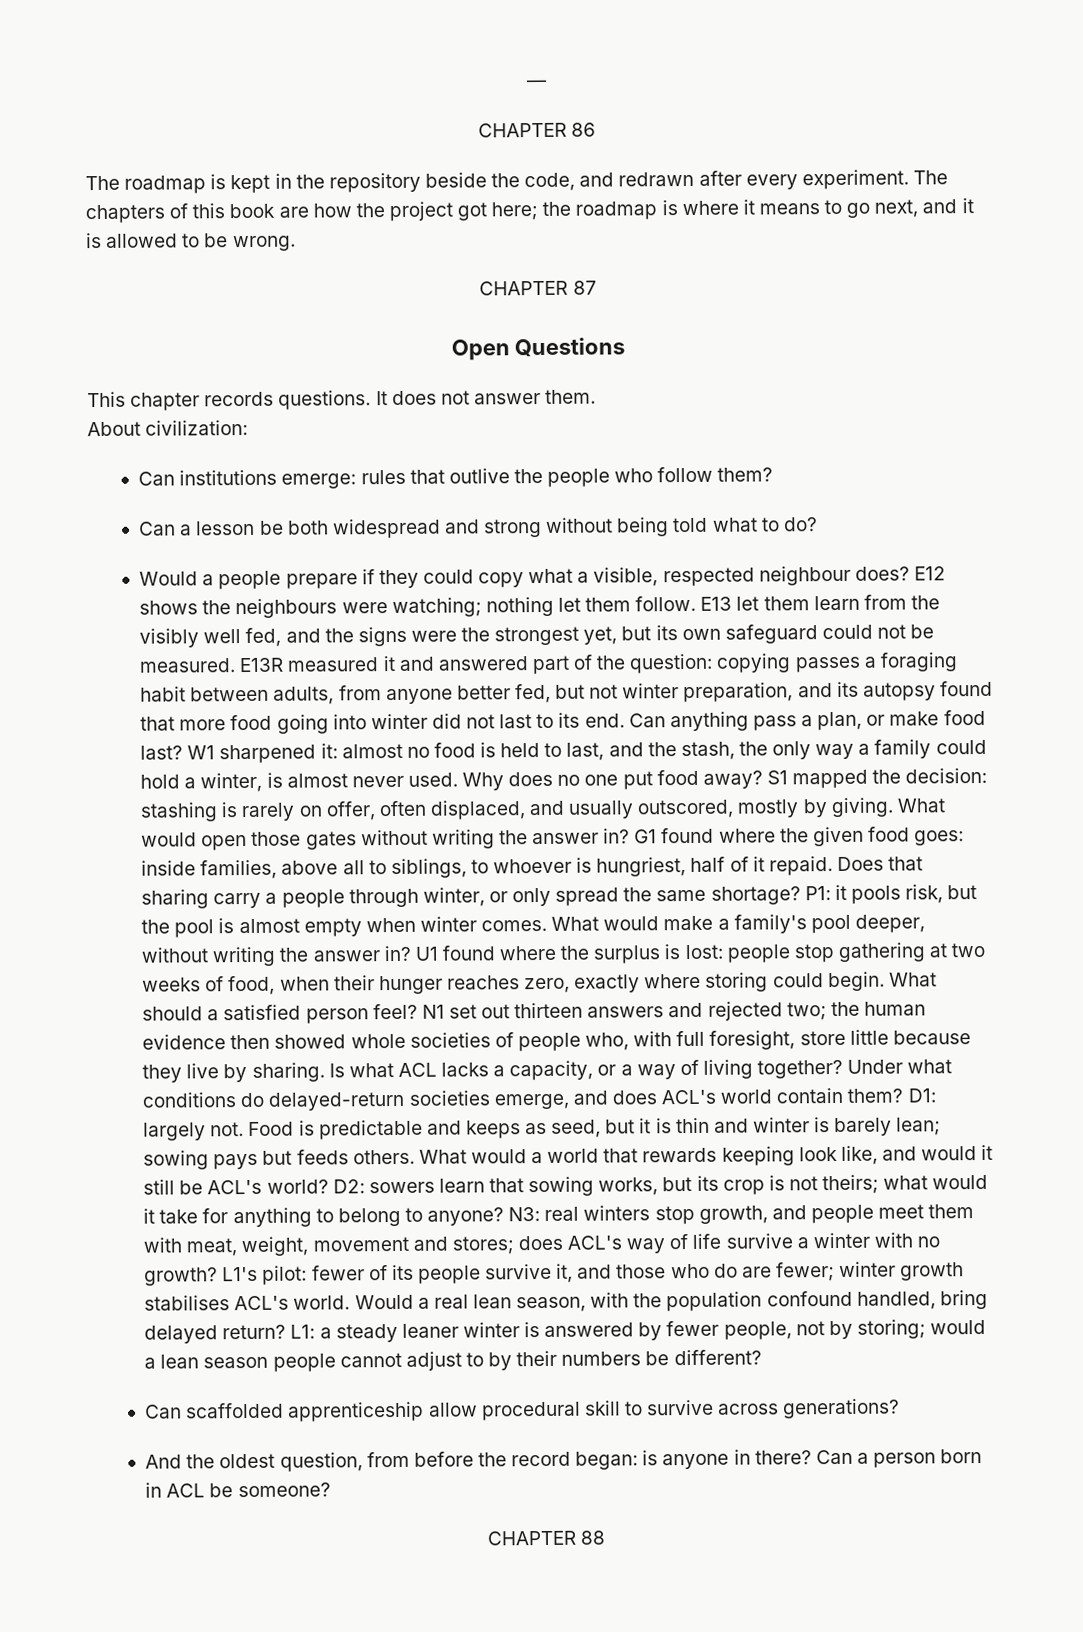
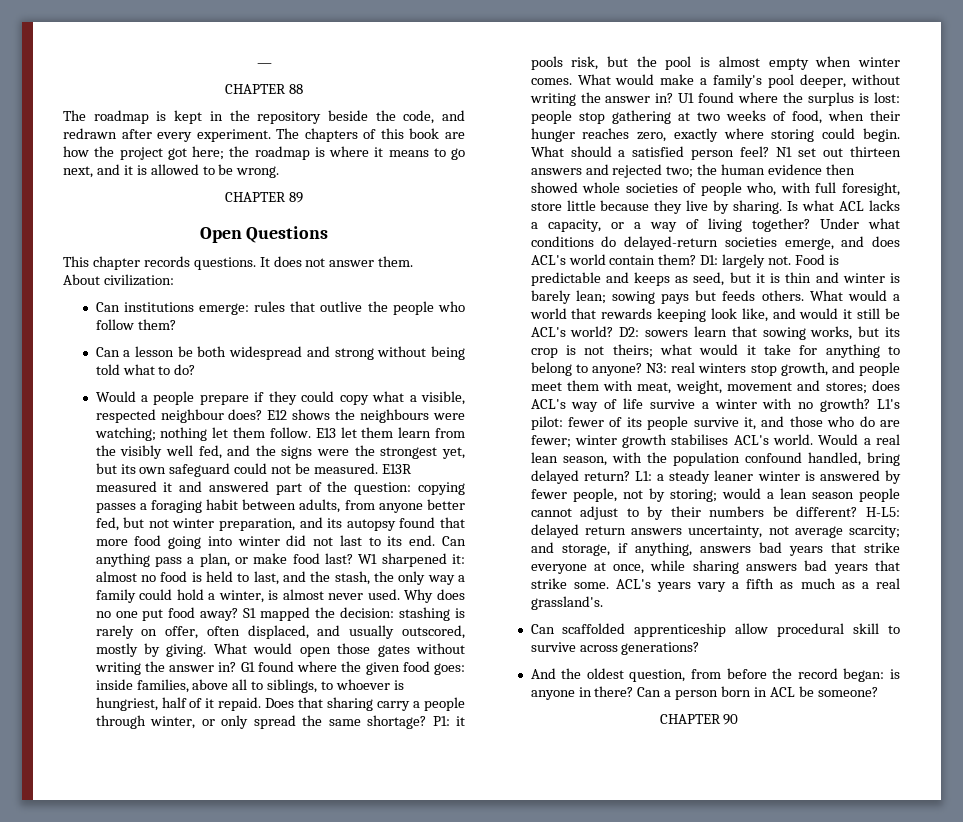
[571,122,597,137] 86 -> [288,84,303,94] 88
[572,280,597,295] 87 -> [288,192,303,203] 89
(762, 1357) none -> [866,507,900,517] [530,524,900,538] [530,542,900,556] [530,560,900,574] [530,578,900,592] [530,596,603,610] H-L5: delayed return answers uncertainty, not average scarcity; and storage, if anything, answers bad years that strike everyone at once, while sharing answers bad years that strike some. ACL's years vary a fifth as much as a real grassland's.
[580,1530,606,1545] 88 -> [723,714,739,725] 90

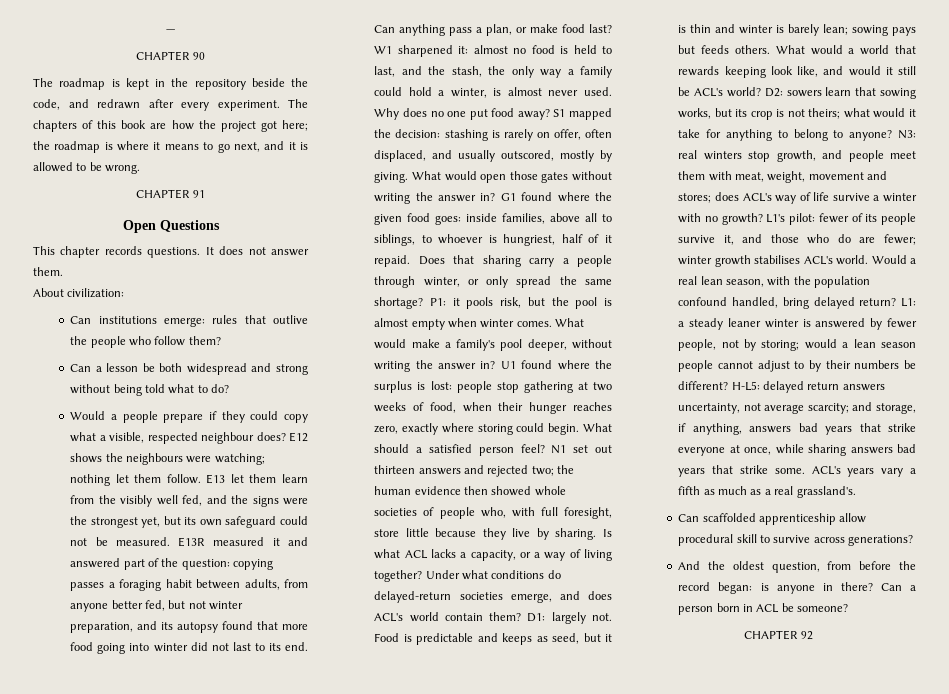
[288,84,303,94] 88 -> [193,52,206,60] 90
[288,192,303,203] 89 -> [193,190,206,198] 91
[723,714,739,725] 90 -> [801,631,814,640] 92

